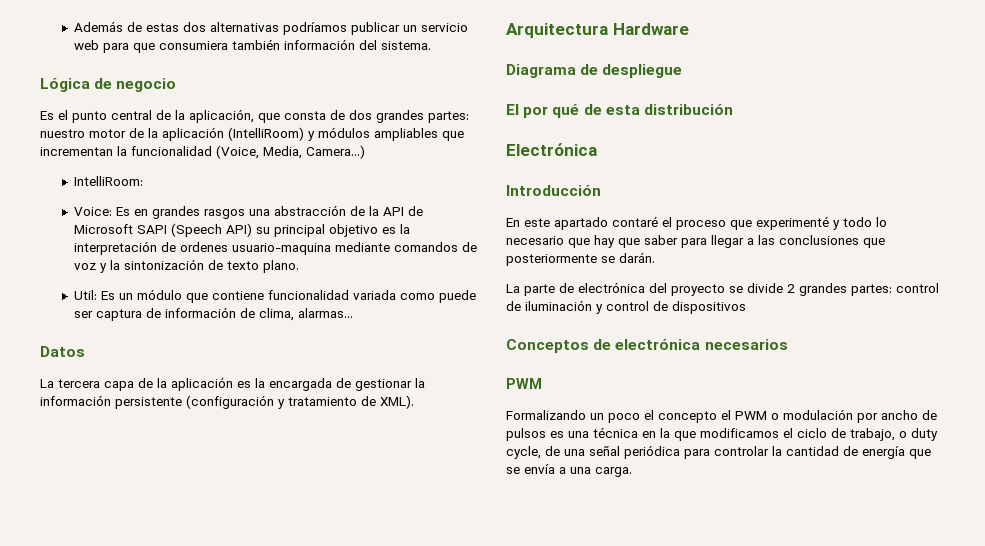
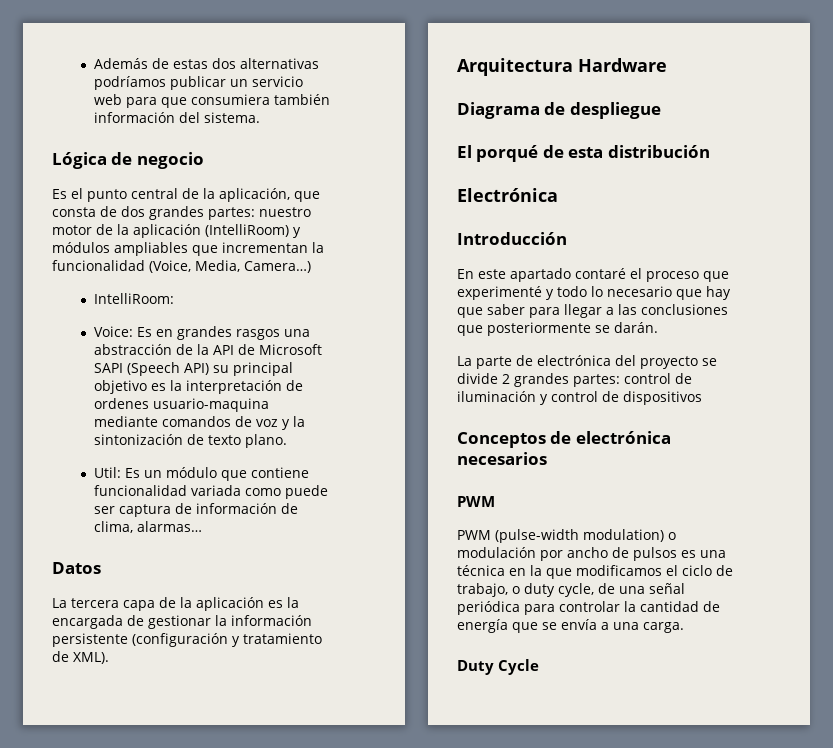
[523,104,580,118] por qué -> [476,145,539,162] porqué
[506,410,767,423] Formalizando un poco el concepto el PWM -> [457,529,664,543] PWM (pulse-width modulation)
(632, 472) none -> [457,659,540,675] // Duty Cycle

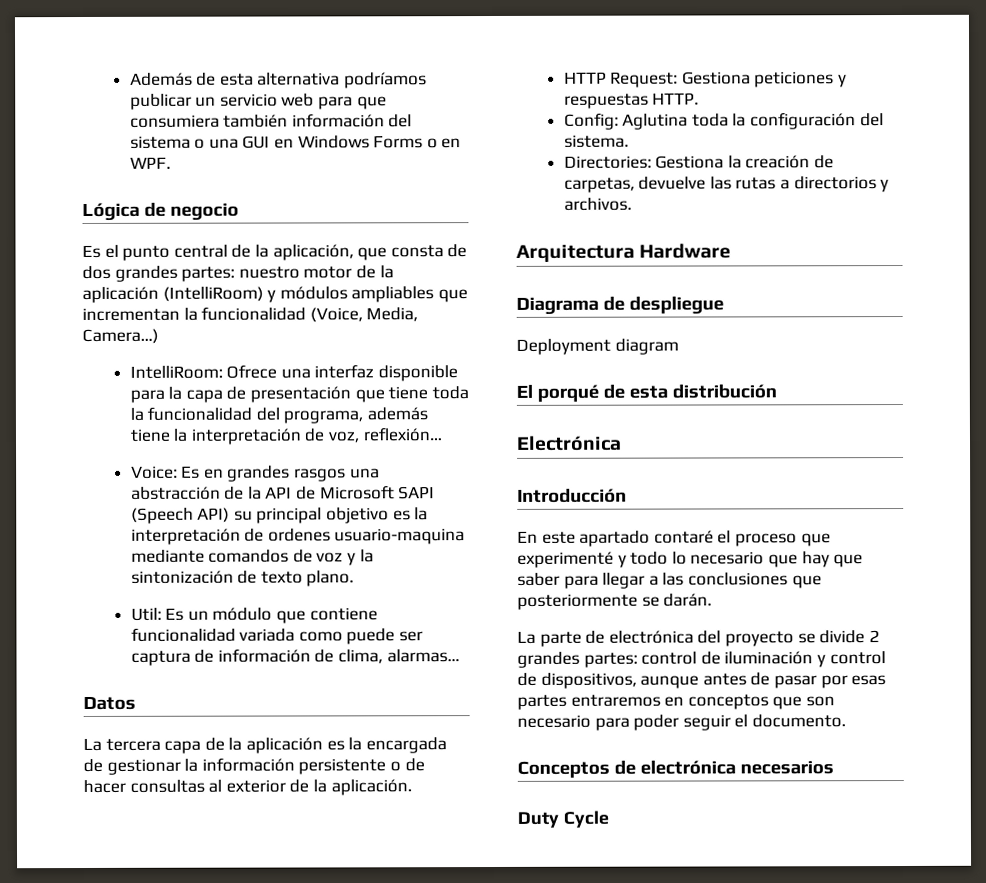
[172,58,319,69] estas dos alternativas -> [219,72,341,86] esta alternativa
[203,112,260,123] sistema. -> [129,135,462,149] [129,156,171,169] sistema o una GUI en Windows Forms o en WPF.
(174, 298) none -> [226,364,458,382] [129,386,469,403] [129,406,428,424] [129,427,442,445] Ofrece una interfaz disponible para la capa de presentación que tiene toda la funcionalidad del programa, además tiene la interpretación de voz, reflexión…
[132,633,322,647] [52,651,109,664] (configuración y tratamiento de XML). -> [389,758,425,772] [83,779,412,796] [563,71,847,88] [563,92,700,109] [563,112,884,130] [563,134,629,148] [563,155,834,169] [563,176,890,193] [563,197,632,211] o de hacer consultas al exterior de la aplicación. // HTTP Request: Gestiona peticiones y respuestas HTTP. // Config: Aglutina toda la configuración del sistema. // Directories: Gestiona la creación de carpetas, devuelve las rutas a directorios y archivos.
(661, 110) none -> [516,338,679,355] // Deployment diagram
[623,391,702,405] [457,431,671,448] [457,452,547,465] [457,496,495,507] [457,529,676,543] [457,547,726,561] [457,565,733,579] [457,583,685,597] [457,601,720,615] [457,619,684,633] dispositivos // Conceptos de electrónica necesarios // PWM // PWM (pulse-width modulation) o modulación por ancho de pulsos es una técnica en la que modificamos el ciclo de trabajo, o duty cycle, de una señal periódica para controlar la cantidad de energía que se envía a una carga. -> [540,672,887,689] [517,694,835,710] [517,714,846,731] [517,760,834,778] dispositivos, aunque antes de pasar por esas partes entraremos en conceptos que son necesario para poder seguir el documento. // Conceptos de electrónica necesarios

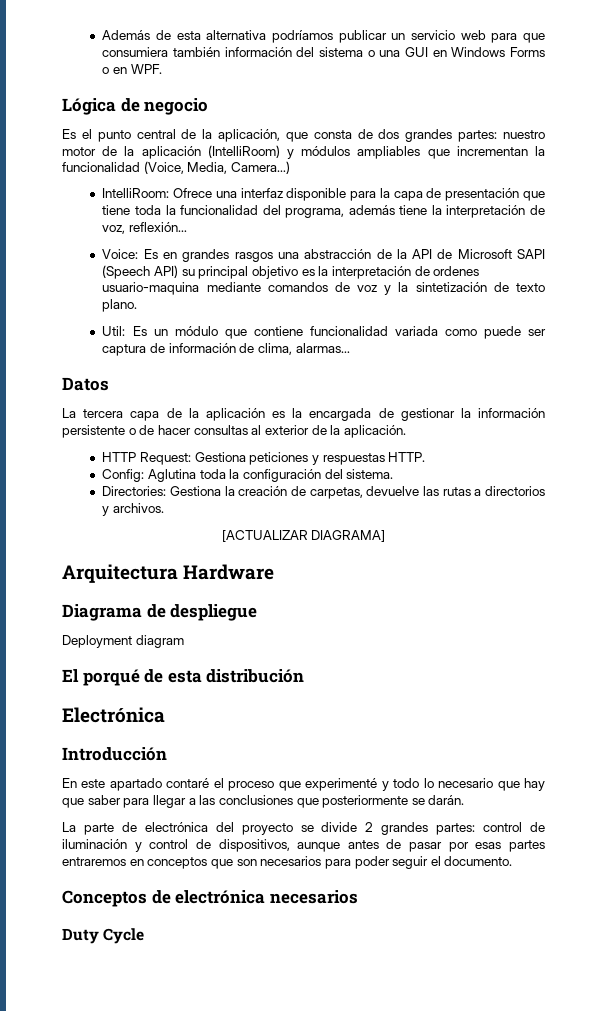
[130,570,234,584] sintonización -> [415,282,487,292] sintetización
(632, 204) none -> [221,530,386,542] // [ACTUALIZAR DIAGRAMA]
[517,714,591,728] necesario -> [260,856,322,866] necesarios

